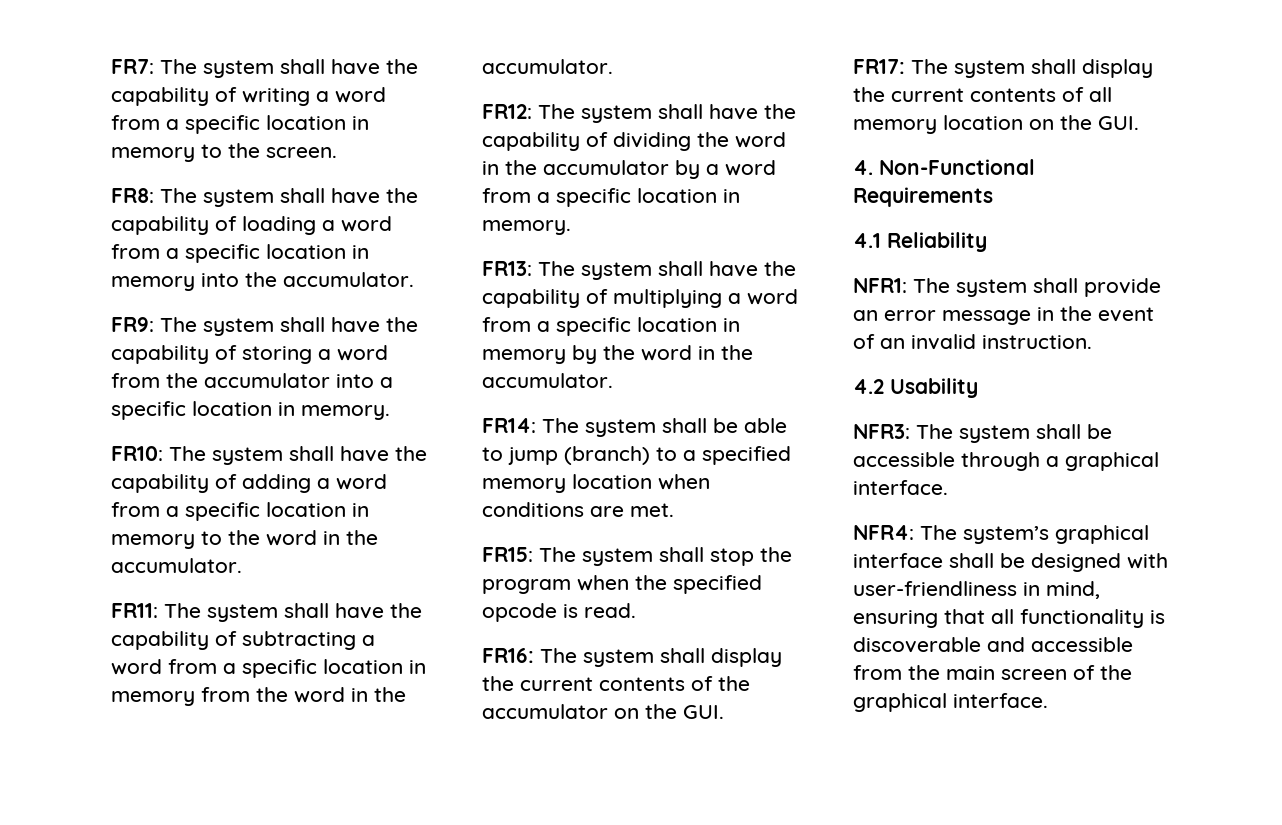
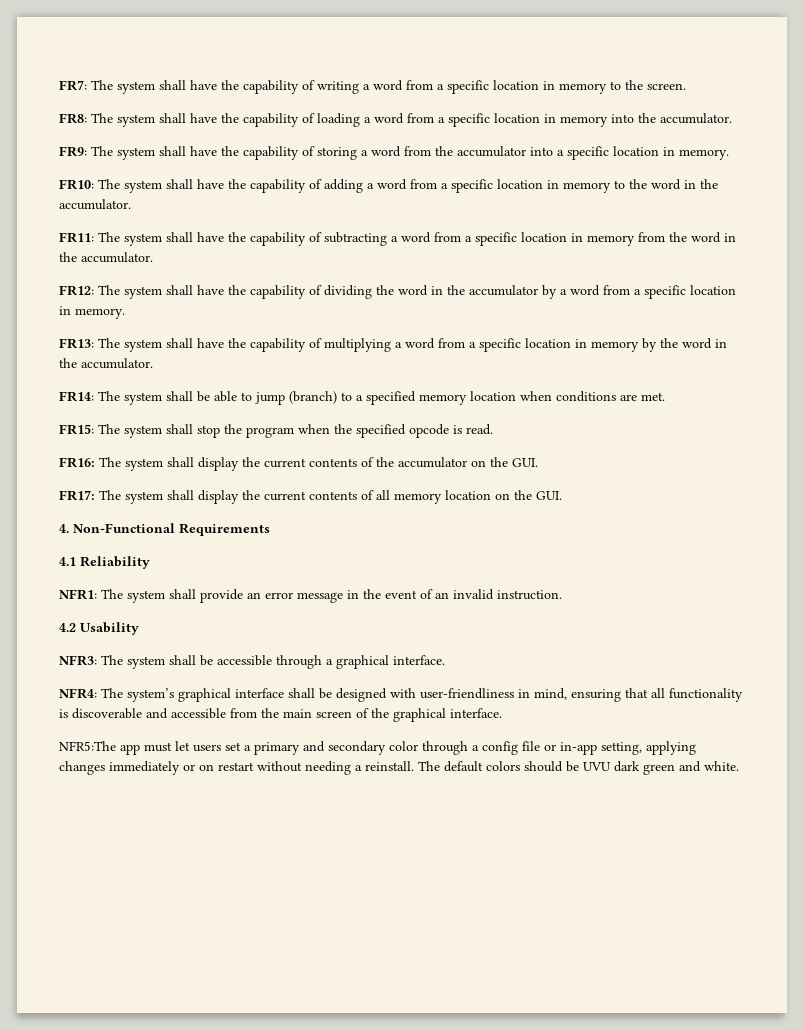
(1048, 700) none -> [59,741,696,755] [59,761,739,775] // NFR5:The app must let users set a primary and secondary color through a config file or in-app setting, applying changes immediately or on restart without needing a reinstall. The default colors should be UVU dark green and white.

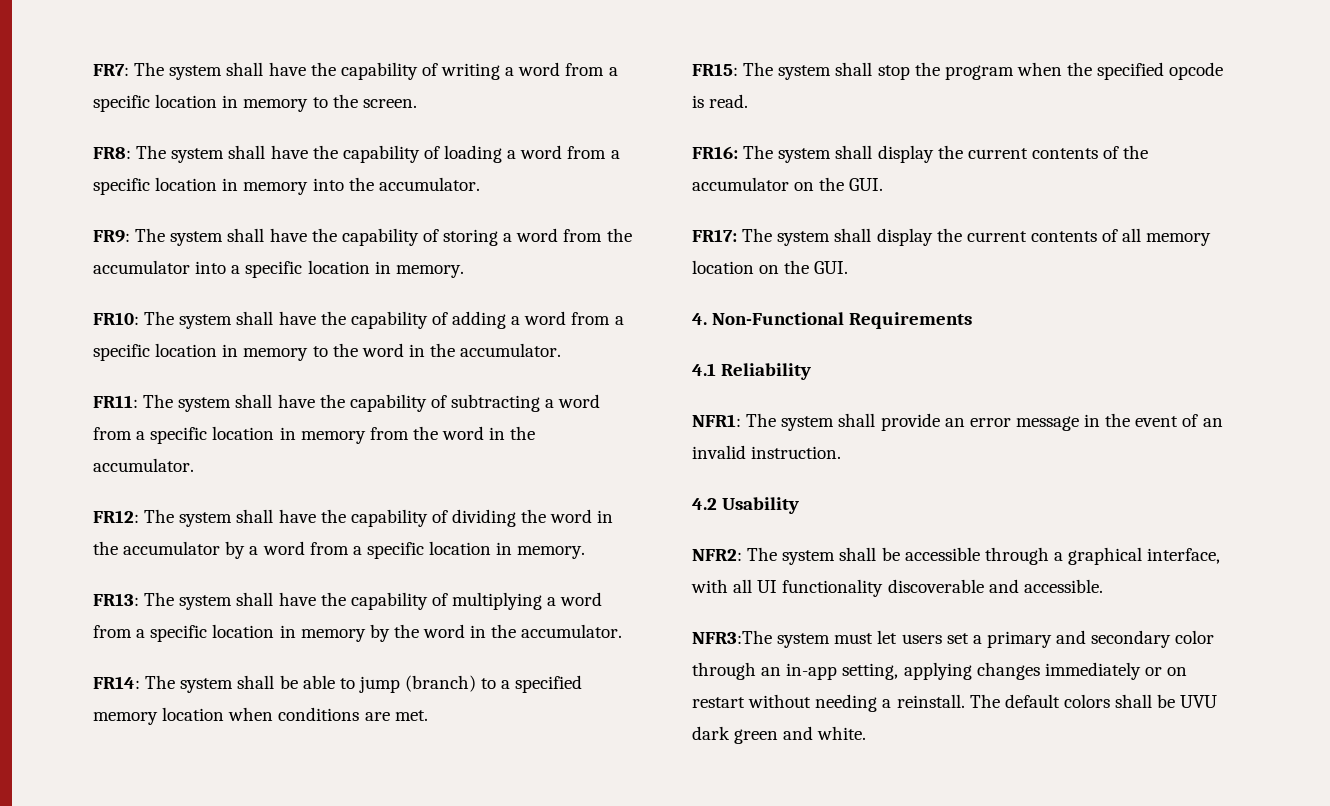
[59,655,97,666] NFR3: -> [692,549,742,561] NFR2:
[393,655,445,665] [59,688,743,702] [59,708,502,722] [59,741,140,755] interface. // NFR4: The system’s graphical interface shall be designed with user-friendliness in mind, ensuring that all functionality is discoverable and accessible from the main screen of the graphical interface. // NFR5:The app -> [1147,548,1221,564] [691,579,1103,597] [692,630,831,648] interface, with all UI functionality discoverable and accessible. // NFR3:The system
[472,741,556,755] a config file or -> [761,667,782,676] an
[524,761,563,772] should -> [1115,694,1153,708] shall

